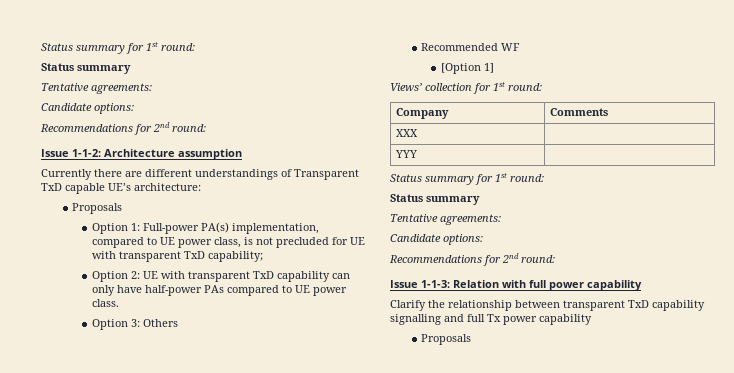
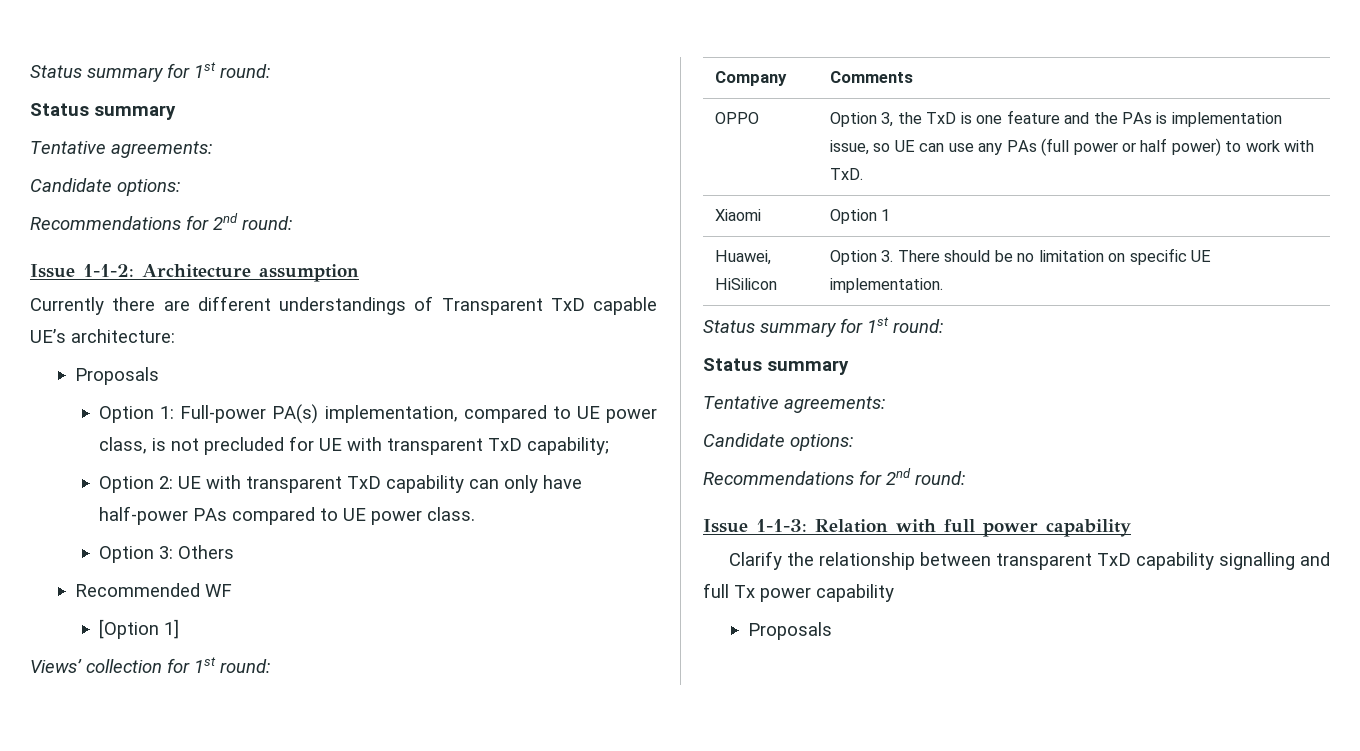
[396,129,419,137] [395,150,418,158] XXX | // YYY | -> [714,112,759,124] [829,110,1282,127] [829,138,1315,156] [829,168,863,180] [714,209,761,221] [829,209,891,224] [714,250,771,265] [714,278,777,290] [829,248,1211,265] [829,278,943,293] OPPO | Option 3, the TxD is one feature and the PAs is implementation issue, so UE can use any PAs (full power or half power) to work with TxD. // Xiaomi | Option 1 // Huawei, HiSilicon | Option 3. There should be no limitation on specific UE implementation.

